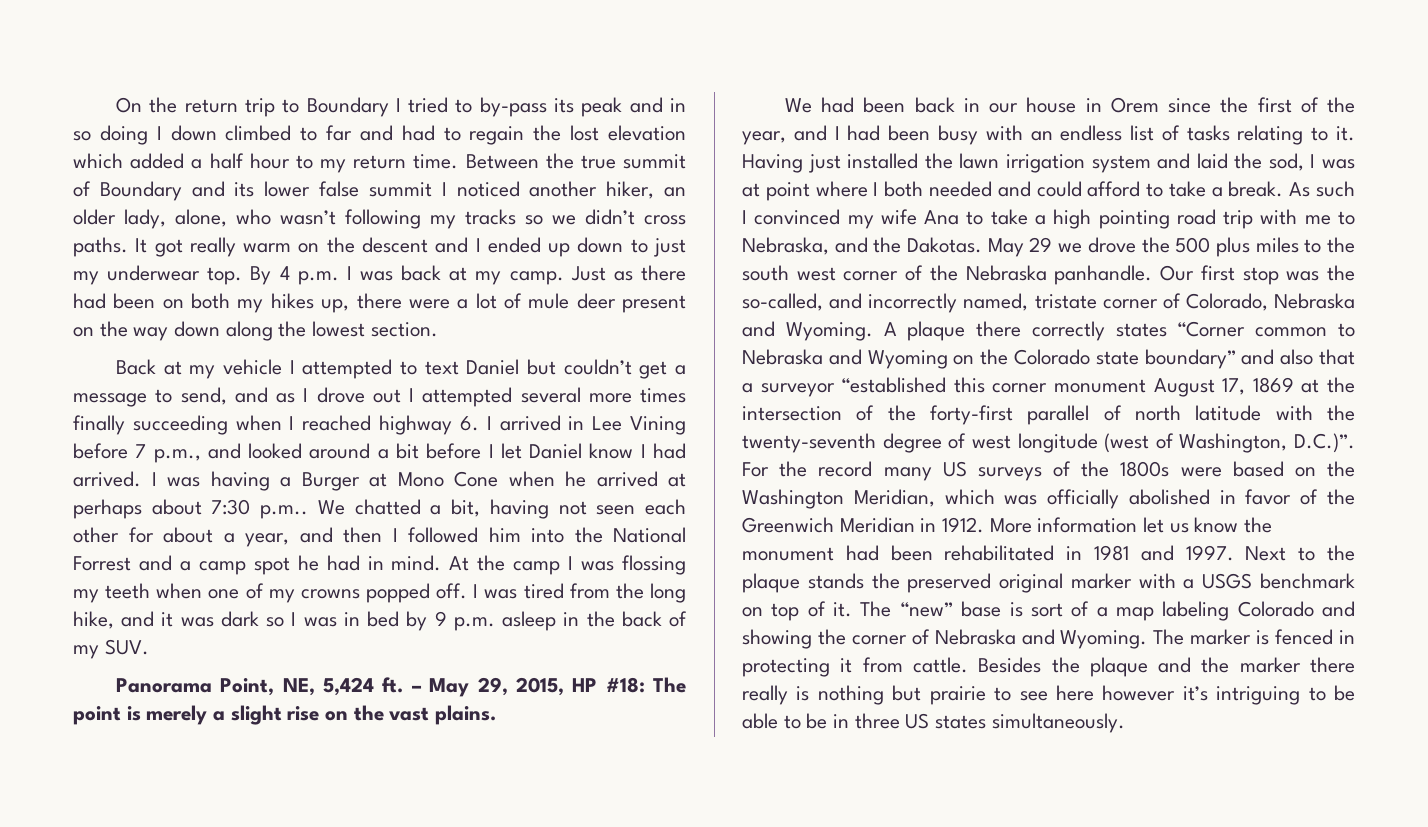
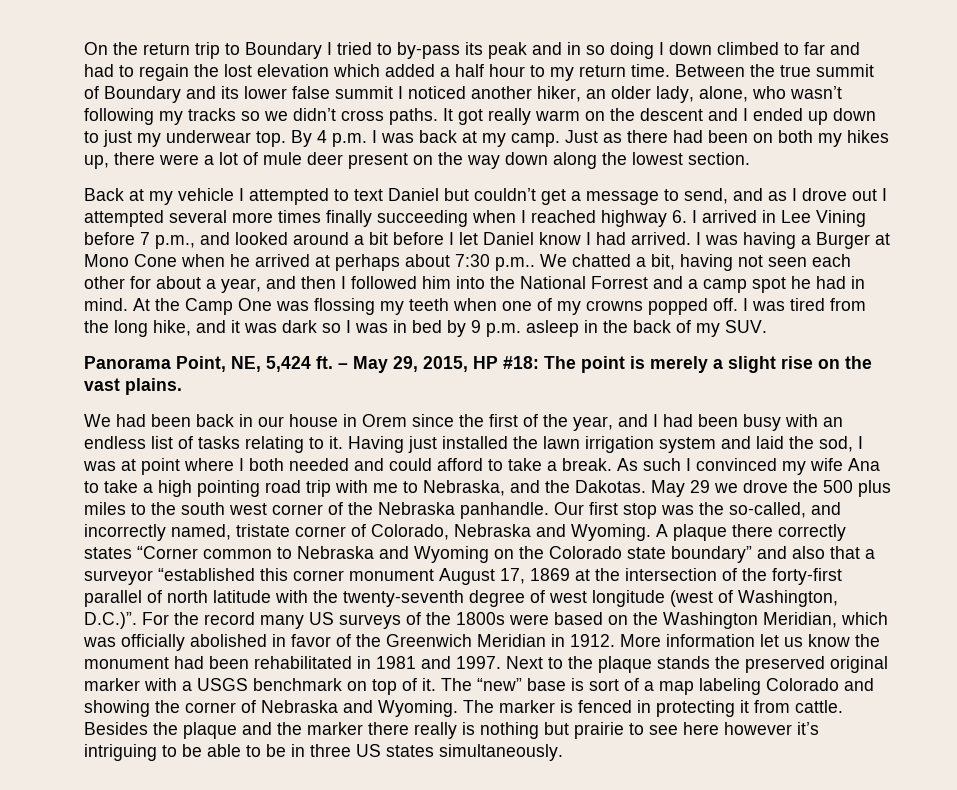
[513,556,574,575] camp I -> [185,298,272,315] Camp One

